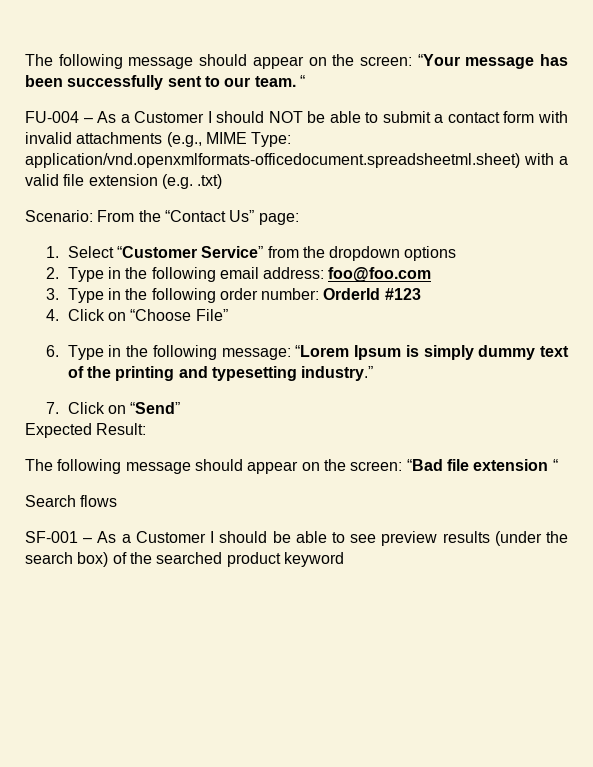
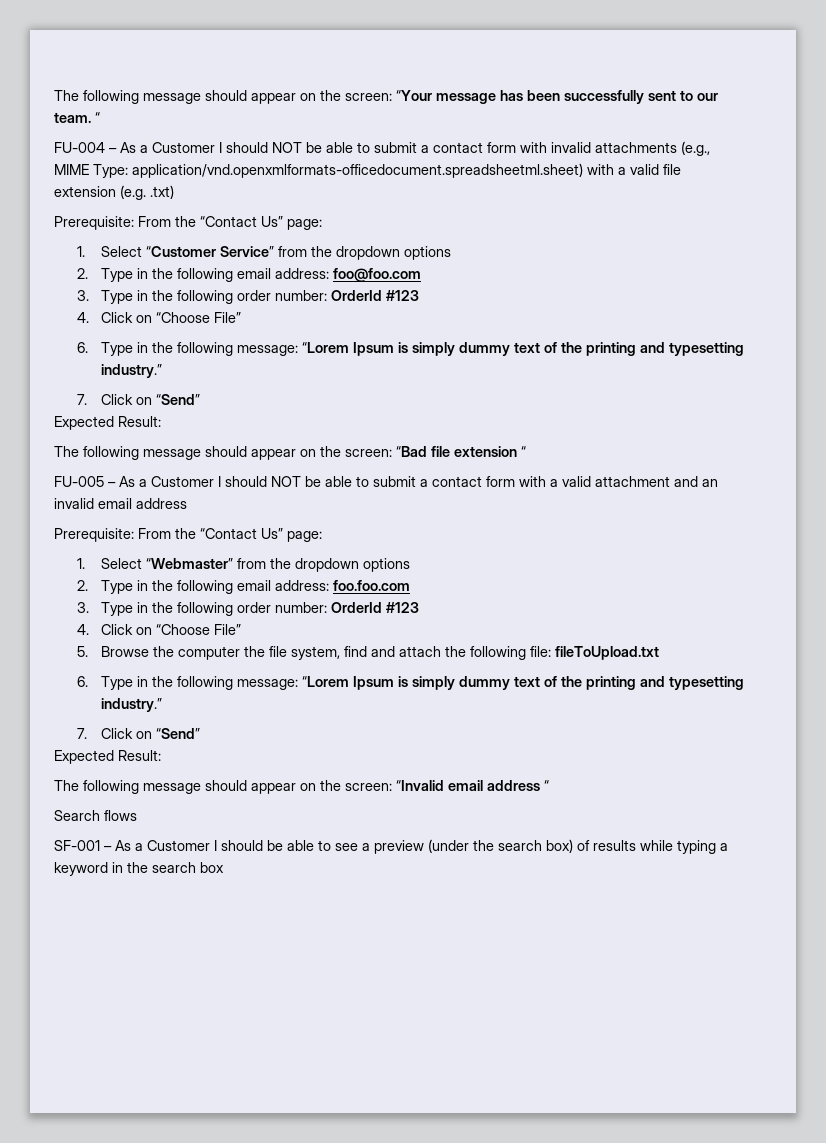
[25,210,93,222] Scenario: -> [54,216,134,230] Prerequisite:
(558, 465) none -> [54,476,718,487] [54,498,187,509] [54,528,322,542] [77,558,410,572] [77,580,410,594] [77,602,419,616] [77,624,241,635] [77,646,659,660] [77,676,744,690] [100,698,162,712] [77,728,200,739] [54,750,161,764] [54,780,549,794] // FU-005 – As a Customer I should NOT be able to submit a contact form with a valid attachment and an invalid email address // Prerequisite: From the “Contact Us” page: // 1. Select “Webmaster” from the dropdown options // 2. Type in the following email address: foo.foo.com // 3. Type in the following order number: OrderId #123 // 4. Click on “Choose File” // 5. Browse the computer the file system, find and attach the following file: fileToUpload.txt // 6. Type in the following message: “Lorem Ipsum is simply dummy text of the printing and typesetting industry.” // 7. Click on “Send” // Expected Result: // The following message should appear on the screen: “Invalid email address “
[381,531,490,546] preview results -> [362,840,424,854] a preview
[129,552,344,567] the searched product keyword -> [593,840,728,854] [54,862,224,876] results while typing a keyword in the search box

